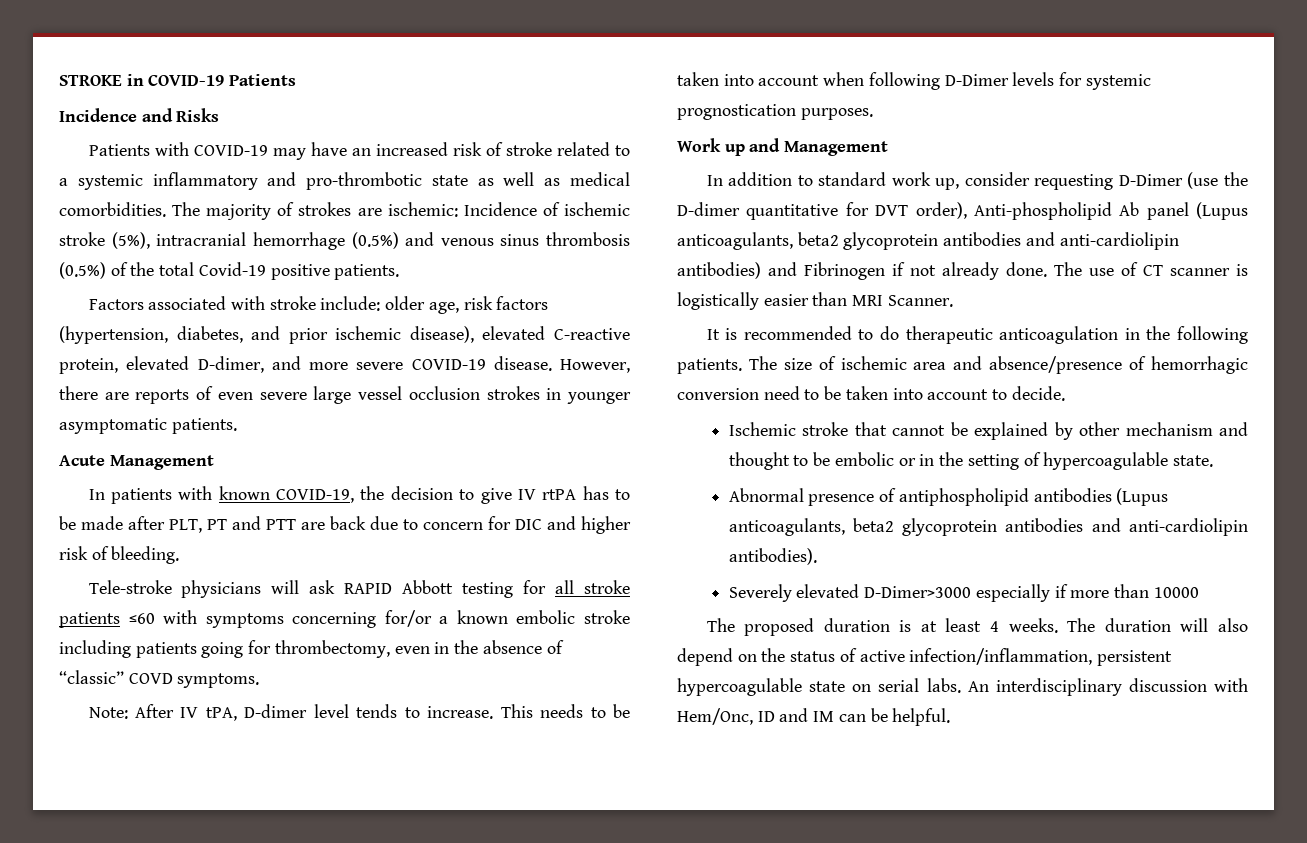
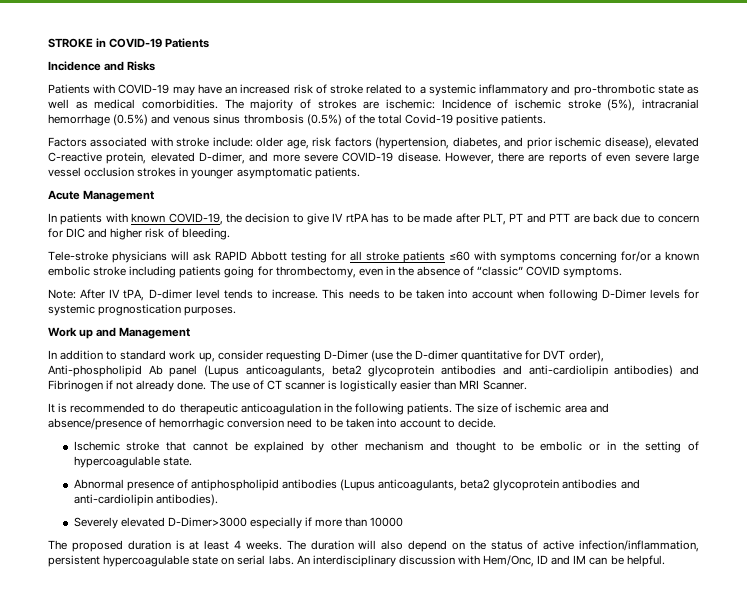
[128,673,173,684] COVD -> [526,266,561,276] COVID

